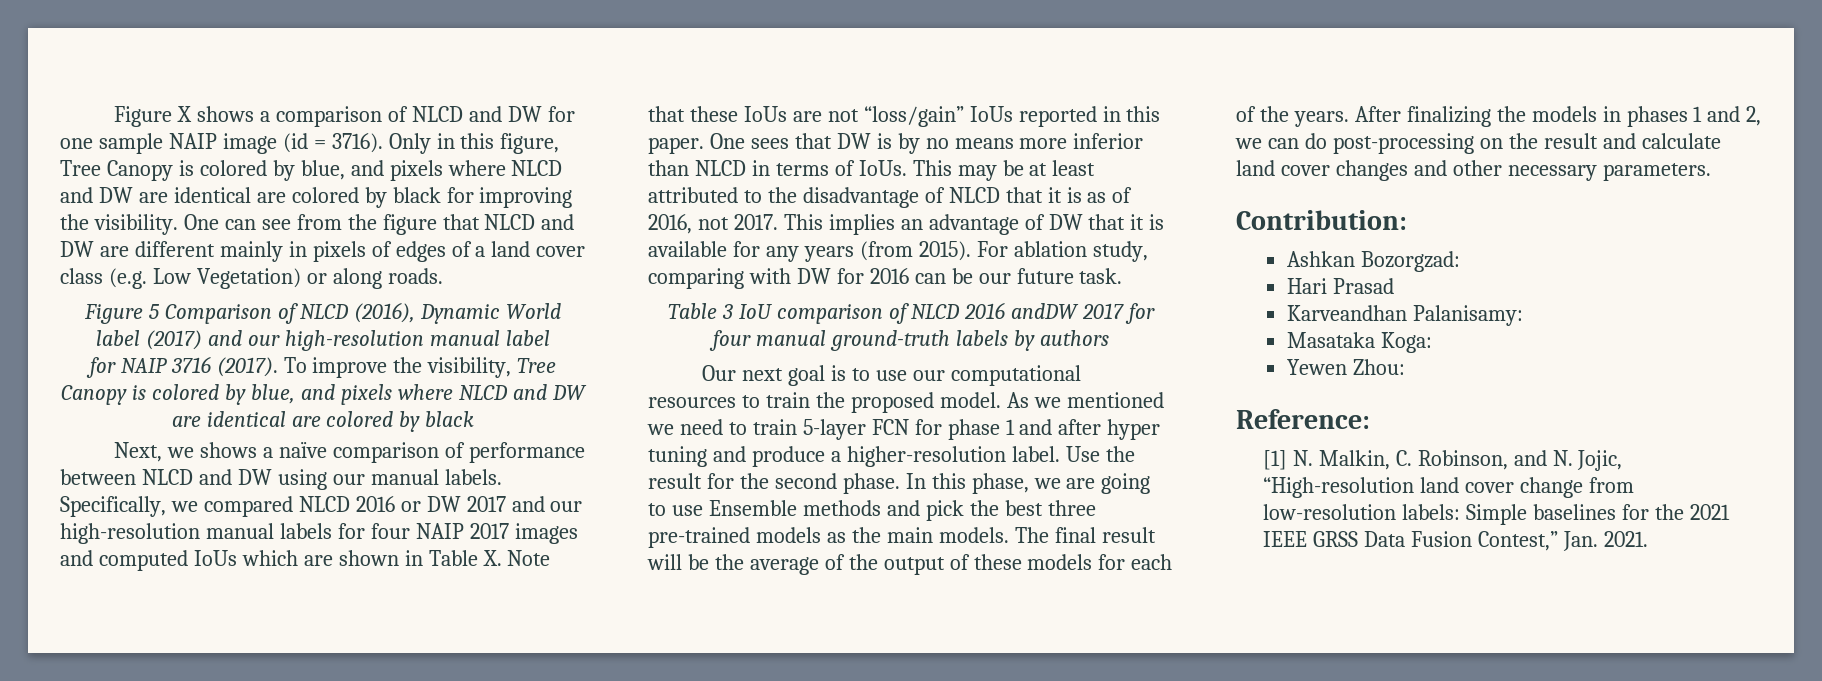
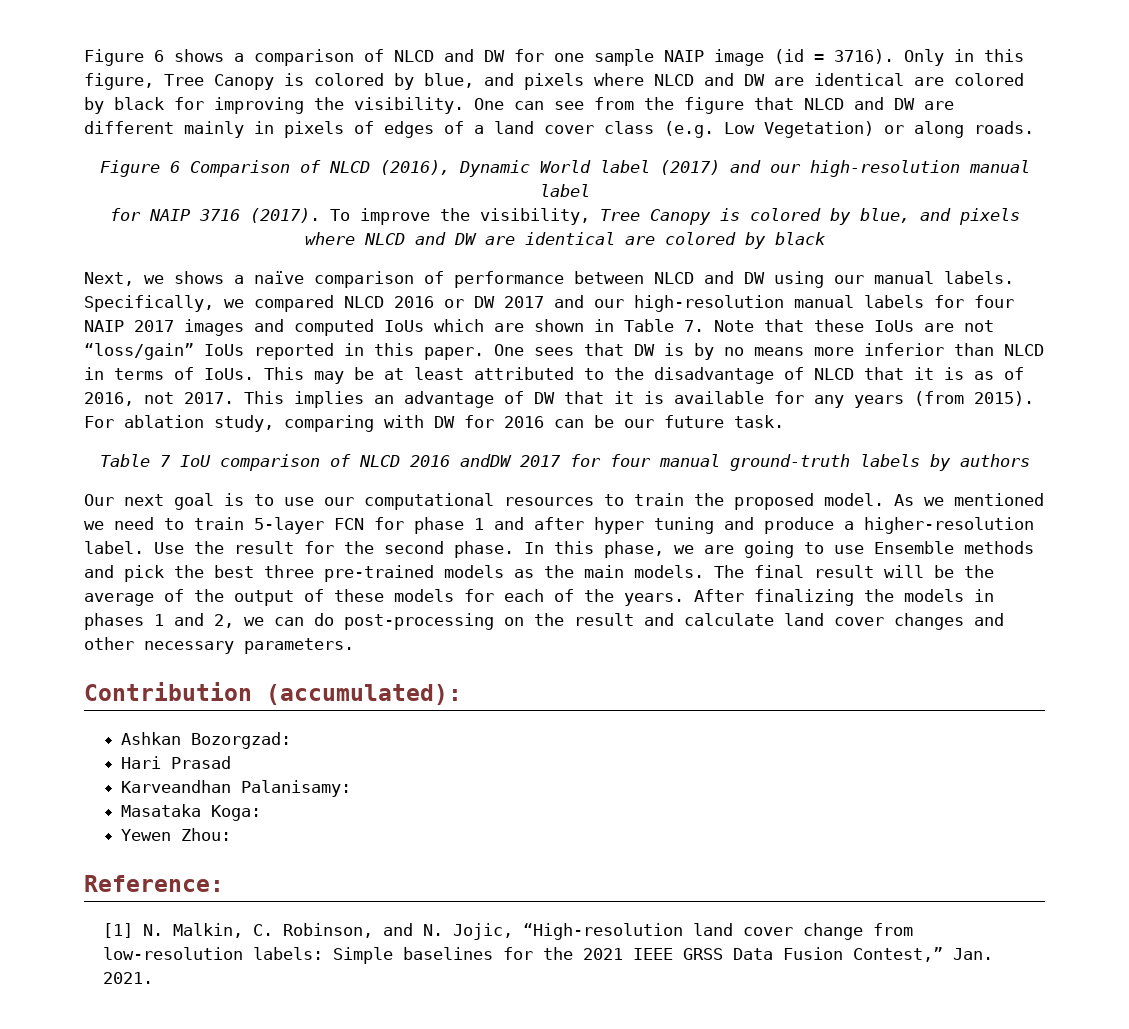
[114,106,192,127] Figure X -> [84,49,164,66] Figure 6
[148,304,160,319] 5 -> [169,161,180,173] 6
[482,550,502,566] X. -> [684,320,704,332] 7.
[721,304,733,319] 3 -> [159,455,171,467] 7
[1236,210,1407,230] Contribution: -> [84,682,462,705] Contribution (accumulated):

